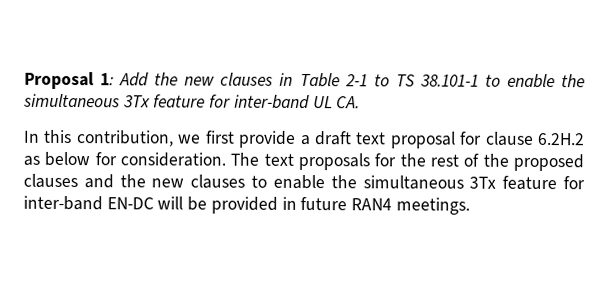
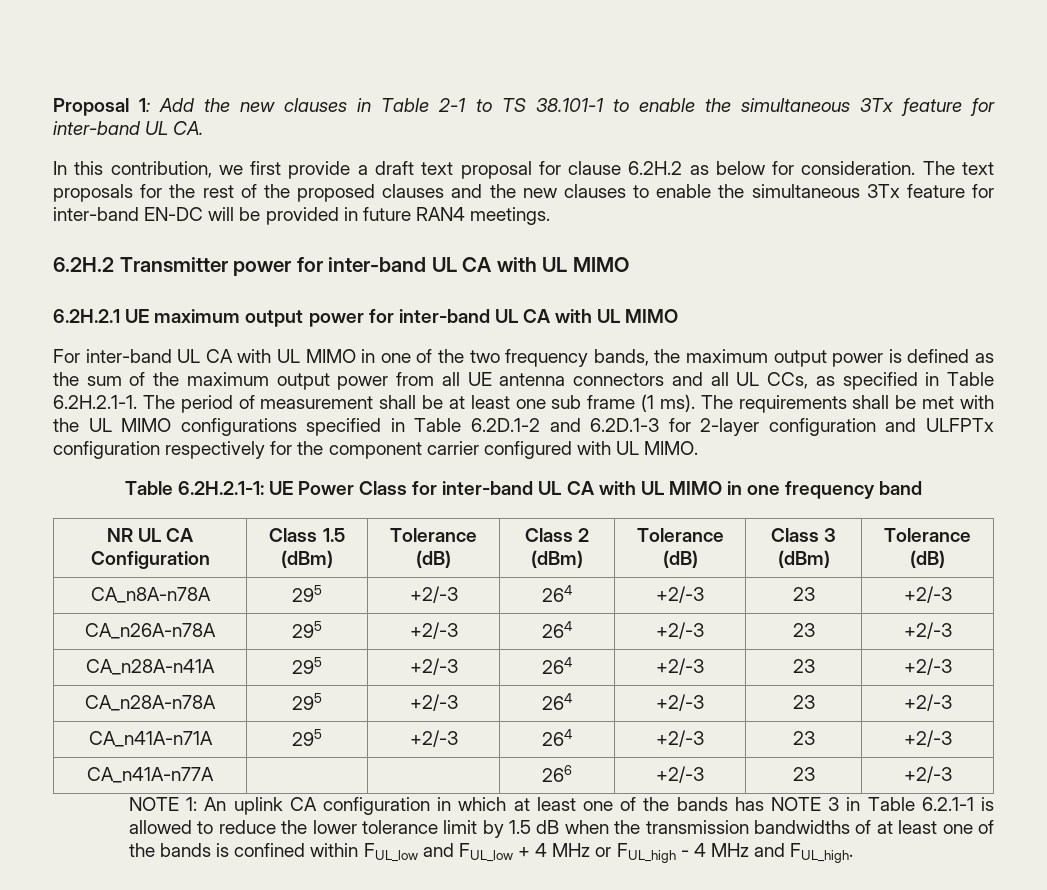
(470, 206) none -> [53,257,629,276] [53,309,679,327] [53,349,995,367] [53,372,994,390] [53,394,995,413] [53,418,994,436] [53,441,699,459] [124,481,923,499] [106,528,195,542] [90,551,210,569] [269,528,345,542] [281,550,333,568] [390,528,477,542] [416,550,451,568] [524,528,590,542] [531,550,583,568] [636,528,724,542] [662,550,698,568] [770,528,837,542] [777,550,830,568] [884,528,971,542] [910,550,945,568] [90,587,211,603] [292,585,322,602] [409,586,458,603] [542,585,572,602] [656,586,704,603] [792,587,815,601] [903,586,952,603] [85,623,216,639] [292,621,322,638] [409,622,458,639] [542,621,572,638] [656,622,704,639] [792,623,815,637] [903,622,952,639] [86,659,215,675] [292,657,322,674] [409,658,458,675] [542,657,572,674] [656,658,704,675] [792,659,815,673] [903,658,952,675] [85,695,216,711] [292,693,322,710] [409,694,458,711] [542,693,572,710] [656,694,704,711] [792,695,815,709] [903,694,952,711] [88,731,213,747] [292,729,322,746] [409,730,458,747] [542,729,572,746] [656,730,704,747] [792,731,815,745] [903,730,952,747] [87,767,214,783] [542,765,572,782] [656,766,704,783] [792,767,815,781] [903,766,952,783] [128,797,995,815] [128,820,995,838] [128,843,854,863] // 6.2H.2 Transmitter power for inter-band UL CA with UL MIMO // 6.2H.2.1 UE maximum output power for inter-band UL CA with UL MIMO // For inter-band UL CA with UL MIMO in one of the two frequency bands, the maximum output power is defined as the sum of the maximum output power from all UE antenna connectors and all UL CCs, as specified in Table 6.2H.2.1-1. The period of measurement shall be at least one sub frame (1 ms). The requirements shall be met with the UL MIMO configurations specified in Table 6.2D.1-2 and 6.2D.1-3 for 2-layer configuration and ULFPTx configuration respectively for the component carrier configured with UL MIMO. // Table 6.2H.2.1-1: UE Power Class for inter-band UL CA with UL MIMO in one frequency band // NR UL CA Configuration | Class 1.5 (dBm) | Tolerance (dB) | Class 2 (dBm) | Tolerance (dB) | Class 3 (dBm) | Tolerance (dB) // CA_n8A-n78A | 295 | +2/-3 | 264 | +2/-3 | 23 | +2/-3 // CA_n26A-n78A | 295 | +2/-3 | 264 | +2/-3 | 23 | +2/-3 // CA_n28A-n41A | 295 | +2/-3 | 264 | +2/-3 | 23 | +2/-3 // CA_n28A-n78A | 295 | +2/-3 | 264 | +2/-3 | 23 | +2/-3 // CA_n41A-n71A | 295 | +2/-3 | 264 | +2/-3 | 23 | +2/-3 // CA_n41A-n77A | | | 266 | +2/-3 | 23 | +2/-3 // NOTE 1: An uplink CA configuration in which at least one of the bands has NOTE 3 in Table 6.2.1-1 is allowed to reduce the lower tolerance limit by 1.5 dB when the transmission bandwidths of at least one of the bands is confined within FUL_low and FUL_low + 4 MHz or FUL_high - 4 MHz and FUL_high.

